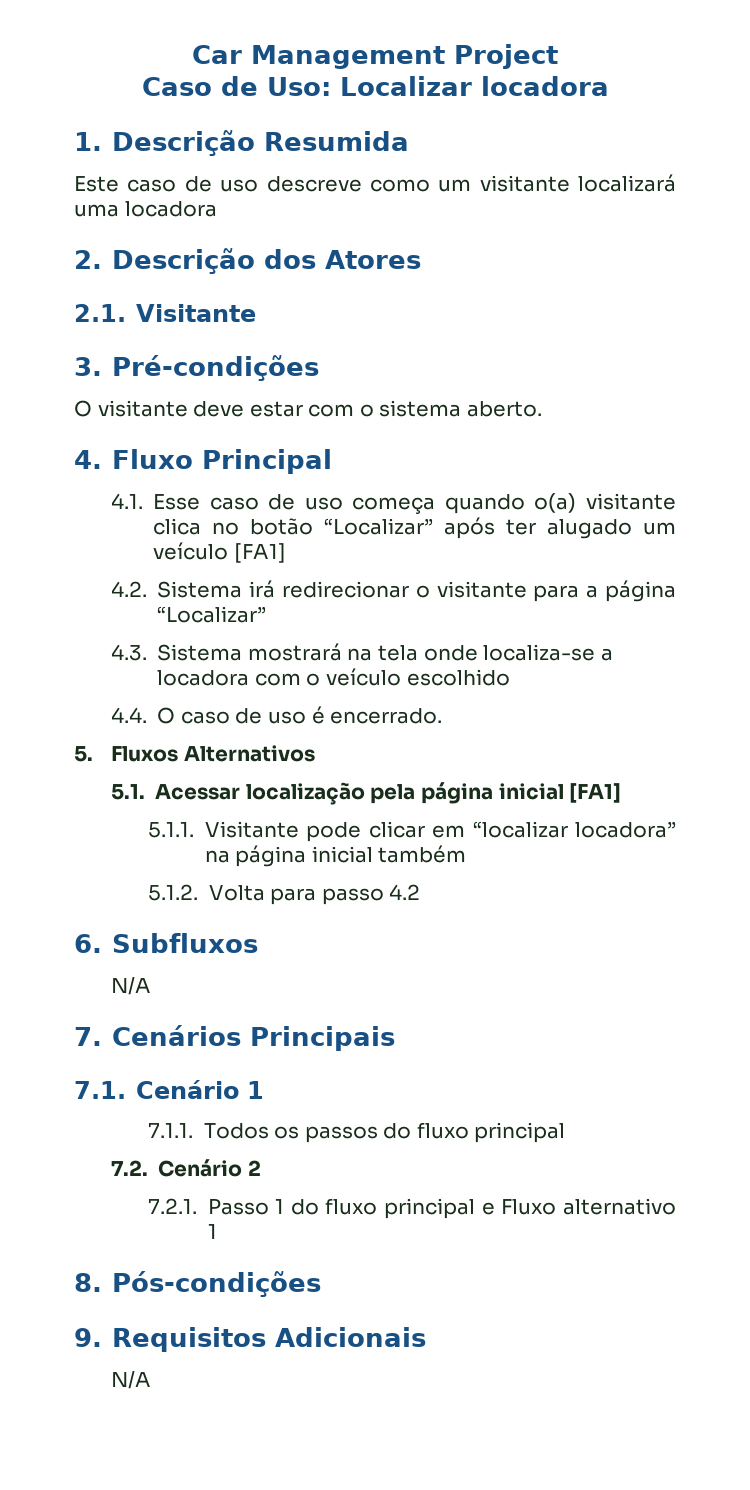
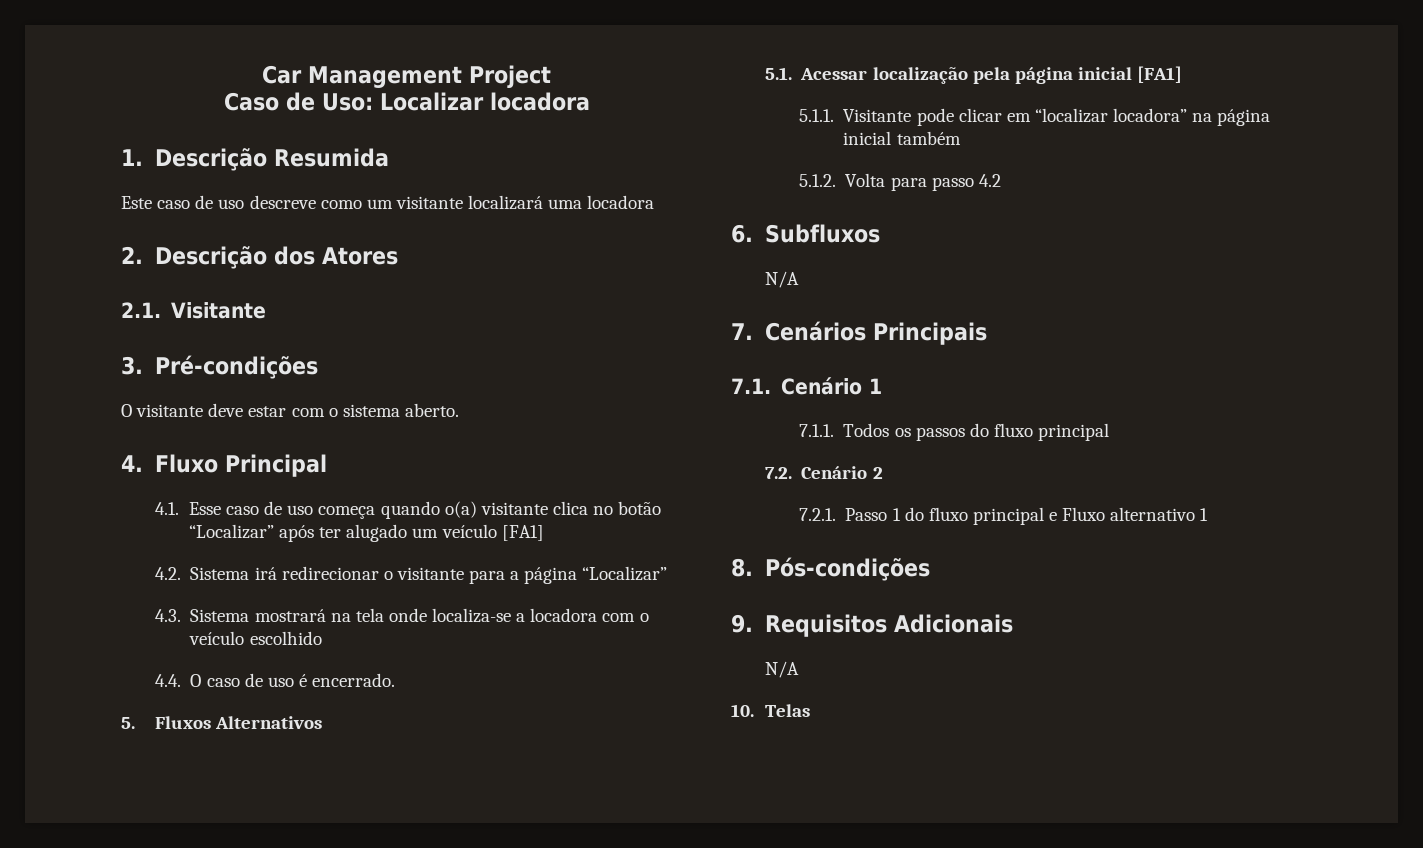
(152, 1380) none -> [731,704,810,717] // 10. Telas

